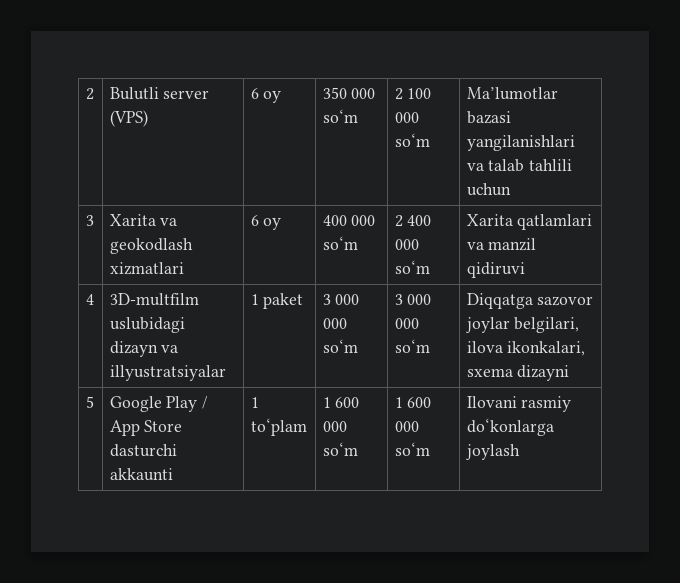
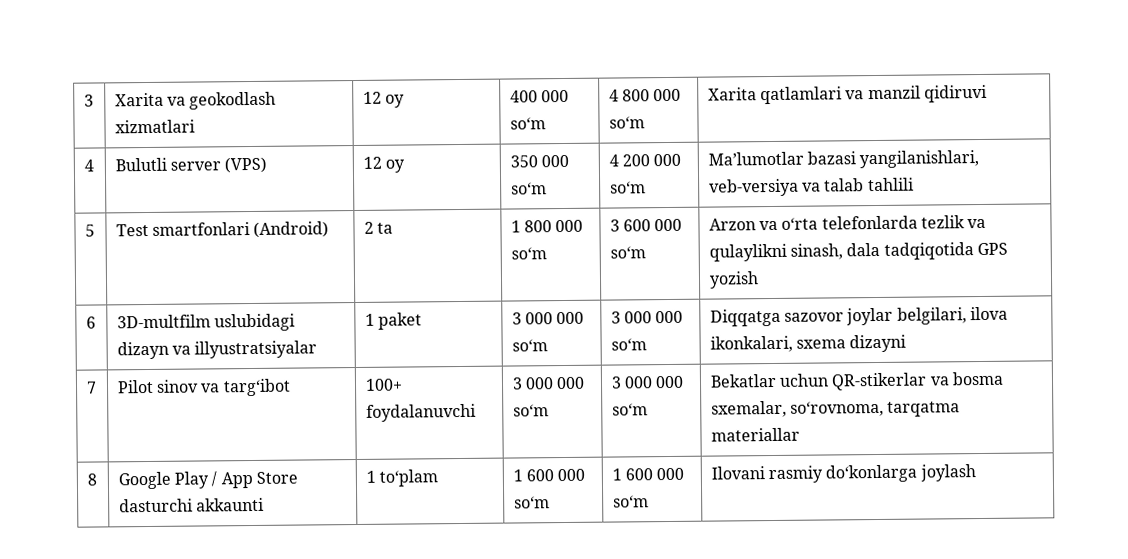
[85,88,94,100] [109,87,210,100] [109,110,148,127] [250,88,282,103] [322,87,376,99] [322,109,358,123] [394,88,432,100] [394,112,419,123] [394,133,430,147] [466,87,558,100] [466,111,511,124] [466,135,575,151] [466,159,573,172] [466,183,511,196] 2 | Bulutli server (VPS) | 6 oy | 350 000 so‘m | 2 100 000 so‘m | Ma’lumotlar bazasi yangilanishlari va talab tahlili uchun // -> (83, 100) none
[250,215,259,226] 6 -> [362,91,382,104] 12
[394,215,432,227] 2 400 -> [608,89,650,102] 4 800
(94, 299) none -> [114,156,268,174] [362,156,405,173] [509,154,569,168] [510,182,547,195] [608,153,682,167] [609,181,646,194] [707,150,980,169] [708,177,914,197] [84,224,95,237] [115,221,330,238] [363,221,393,234] [510,219,584,233] [510,247,547,260] [609,218,683,232] [609,246,646,259] [708,215,987,231] [708,242,1008,262] [708,271,759,289] [85,316,96,329] | Bulutli server (VPS) | 12 oy | 350 000 so‘m | 4 200 000 so‘m | Ma’lumotlar bazasi yangilanishlari, veb-versiya va talab tahlili // 5 | Test smartfonlari (Android) | 2 ta | 1 800 000 so‘m | 3 600 000 so‘m | Arzon va o‘rta telefonlarda tezlik va qulaylikni sinash, dala tadqiqotida GPS yozish // 6
[85,396,94,408] 5 -> [85,381,97,394] [116,378,291,397] [364,378,403,391] [365,403,476,422] [511,376,586,390] [512,404,549,417] [610,375,685,389] [611,403,648,416] [709,371,1004,391] [710,400,961,418] [710,427,800,442] [86,473,97,486] 7 | Pilot sinov va targ‘ibot | 100+ foydalanuvchi | 3 000 000 so‘m | 3 000 000 so‘m | Bekatlar uchun QR-stikerlar va bosma sxemalar, so‘rovnoma, tarqatma materiallar // 8

